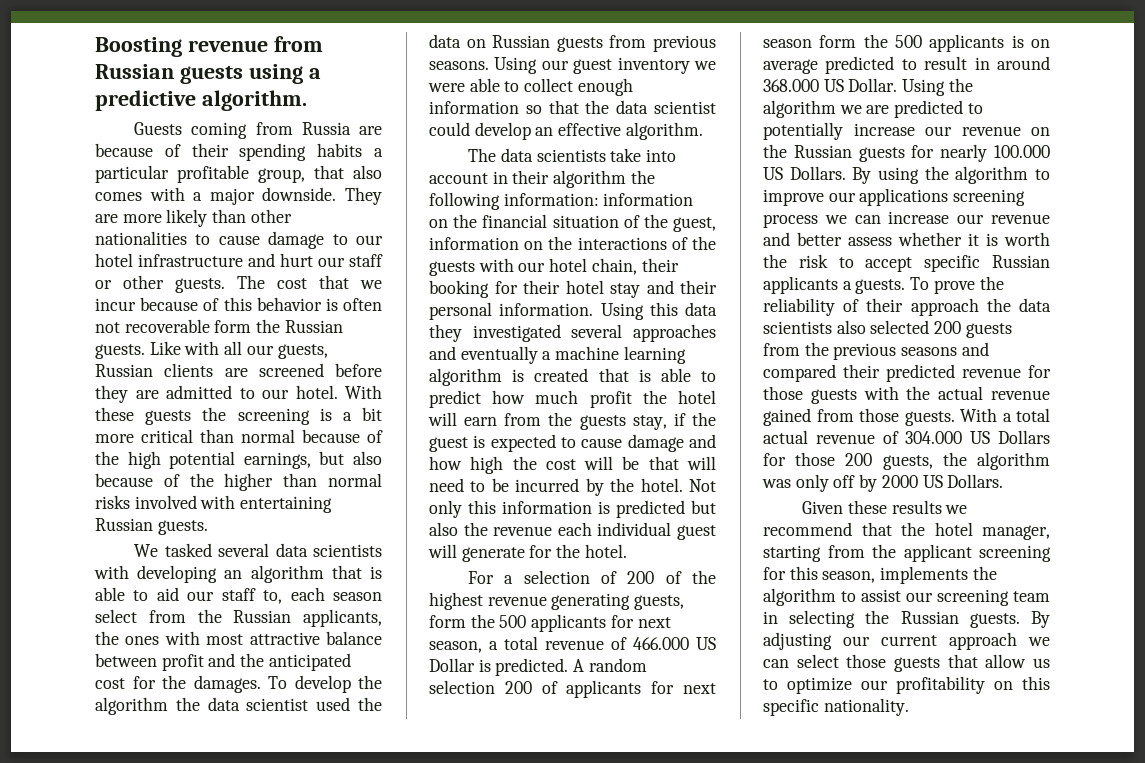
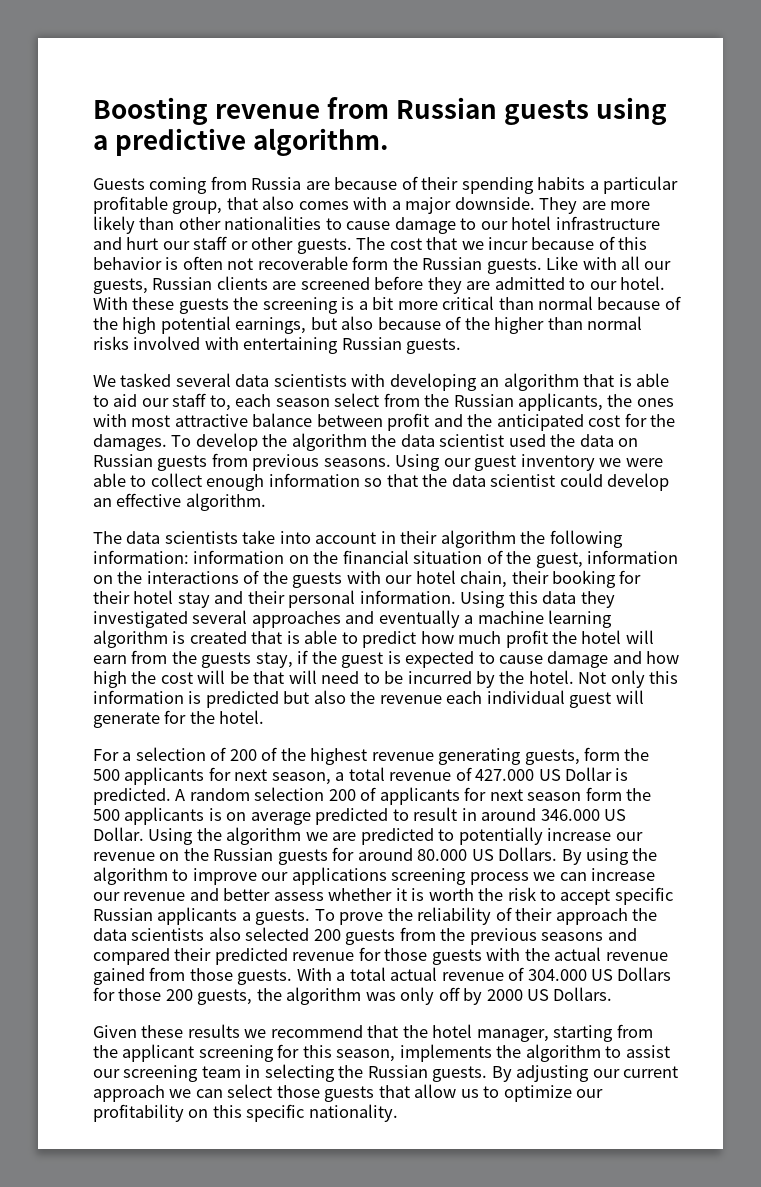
[633,637,689,650] 466.000 -> [475,769,535,781] 427.000
[763,79,819,92] 368.000 -> [540,809,600,821] 346.000
[940,144,1050,162] nearly 100.000 -> [357,848,468,861] around 80.000

